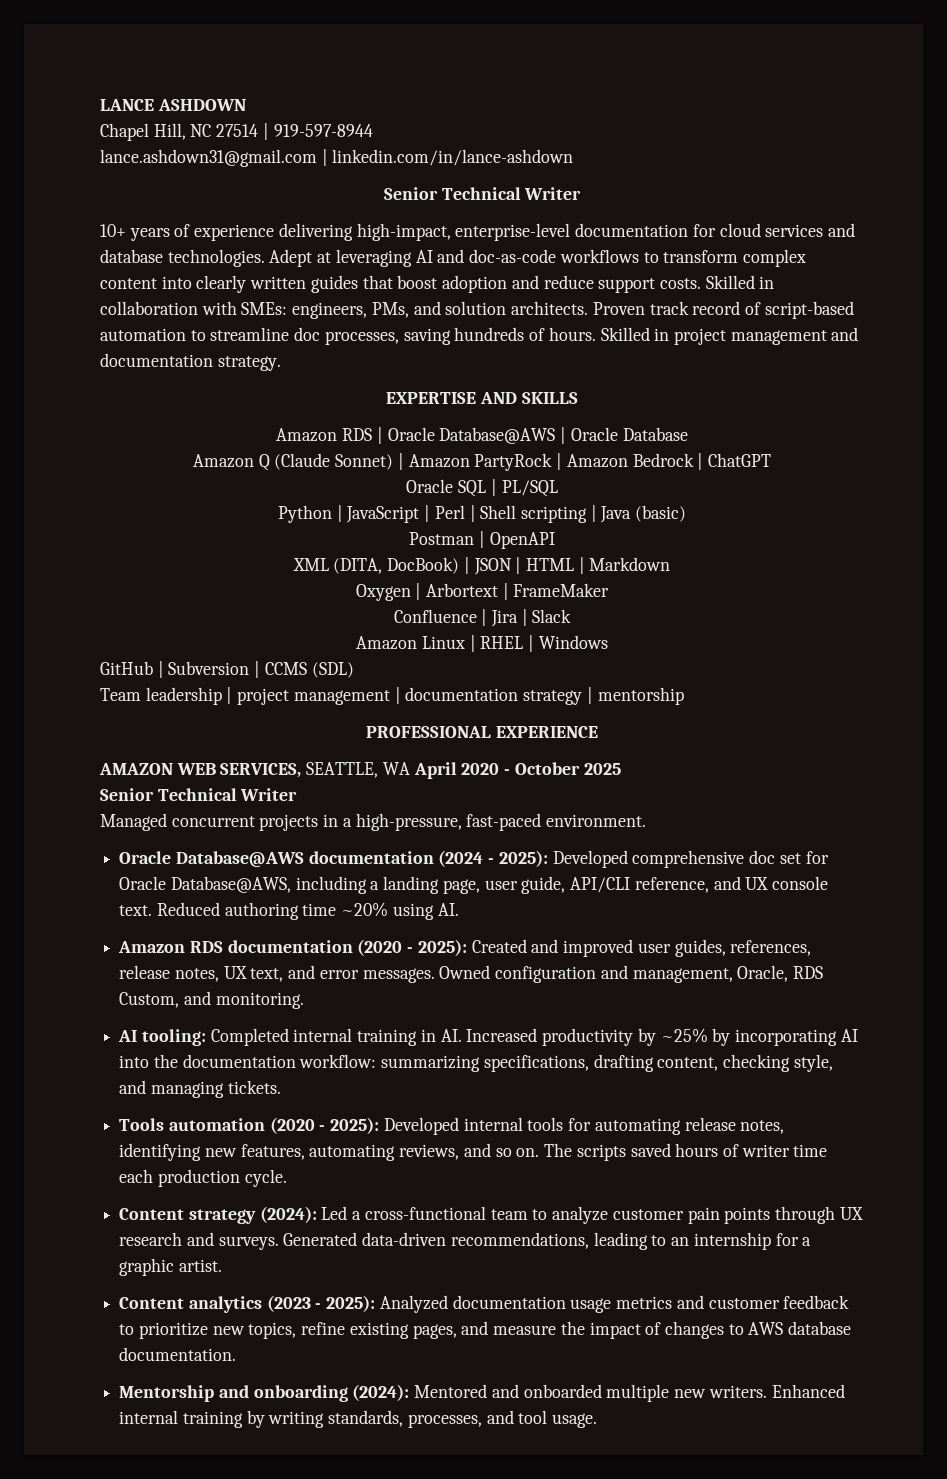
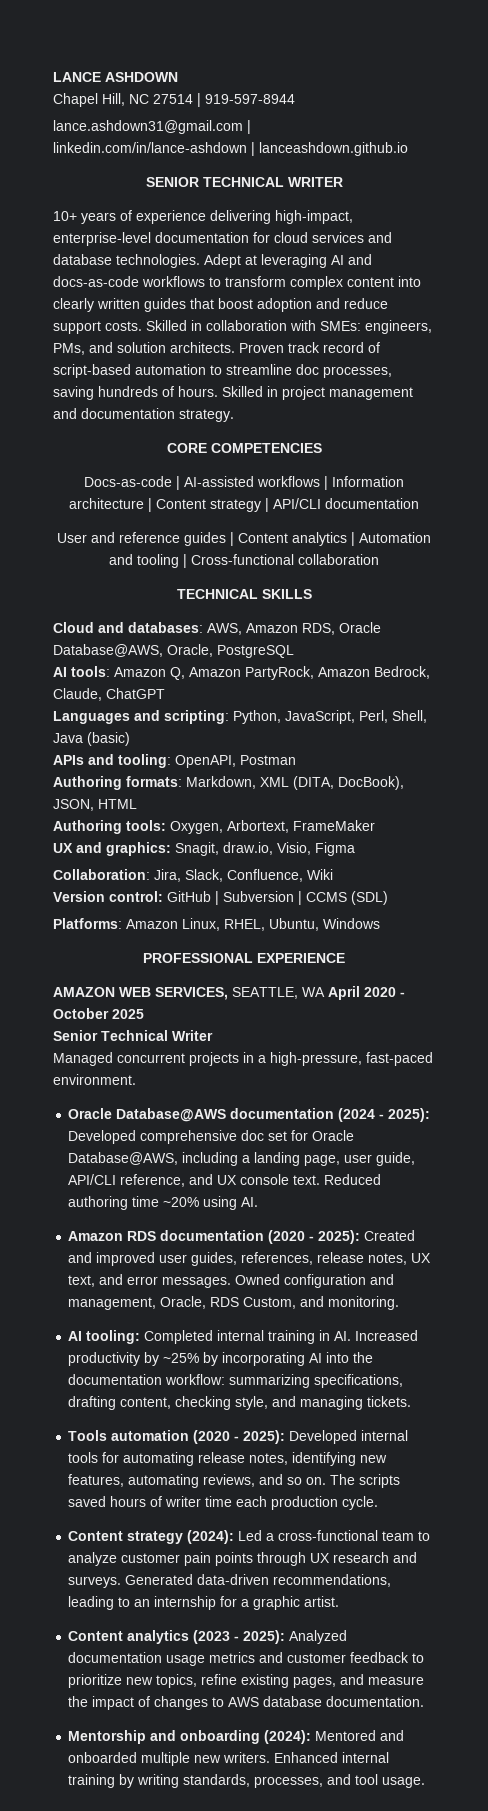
[383,187,582,200] // Senior Technical Writer -> [251,142,408,156] [145,177,343,187] | lanceashdown.github.io // SENIOR TECHNICAL WRITER
[469,249,557,263] doc-as-code -> [53,276,139,287] docs-as-code
[386,392,578,404] [276,427,688,444] [193,453,771,471] [406,479,558,497] [277,505,687,523] [409,531,555,549] [292,557,671,575] [355,583,610,601] [393,609,572,627] [356,635,608,652] EXPERTISE AND SKILLS // Amazon RDS | Oracle Database@AWS | Oracle Database // Amazon Q (Claude Sonnet) | Amazon PartyRock | Amazon Bedrock | ChatGPT // Oracle SQL | PL/SQL // Python | JavaScript | Perl | Shell scripting | Java (basic) // Postman | OpenAPI // XML (DITA, DocBook) | JSON | HTML | Markdown // Oxygen | Arbortext | FrameMaker // Confluence | Jira | Slack // Amazon Linux | RHEL | Windows // -> [166,443,322,453] [84,476,404,490] [69,498,419,512] [57,532,431,546] [109,554,379,568] [176,589,312,599] [53,622,381,635] [53,644,294,658] [53,666,430,680] [53,688,165,701] [53,710,427,724] [53,732,130,746] [53,754,296,768] [53,776,404,790] [53,799,137,811] [53,820,375,834] [53,842,355,856] [53,869,333,882] [53,891,163,902] CORE COMPETENCIES // Docs-as-code | AI-assisted workflows | Information architecture | Content strategy | API/CLI documentation // User and reference guides | Content analytics | Automation and tooling | Cross-functional collaboration // TECHNICAL SKILLS // Cloud and databases: AWS, Amazon RDS, Oracle Database@AWS, Oracle, PostgreSQL // AI tools: Amazon Q, Amazon PartyRock, Amazon Bedrock, Claude, ChatGPT // Languages and scripting: Python, JavaScript, Perl, Shell, Java (basic) // APIs and tooling: OpenAPI, Postman // Authoring formats: Markdown, XML (DITA, DocBook), JSON, HTML // Authoring tools: Oxygen, Arbortext, FrameMaker // UX and graphics: Snagit, draw.io, Visio, Figma // Collaboration: Jira, Slack, Confluence, Wiki // Version control:
[100,687,684,705] Team leadership | project management | documentation strategy | mentorship -> [53,918,380,931] Platforms: Amazon Linux, RHEL, Ubuntu, Windows

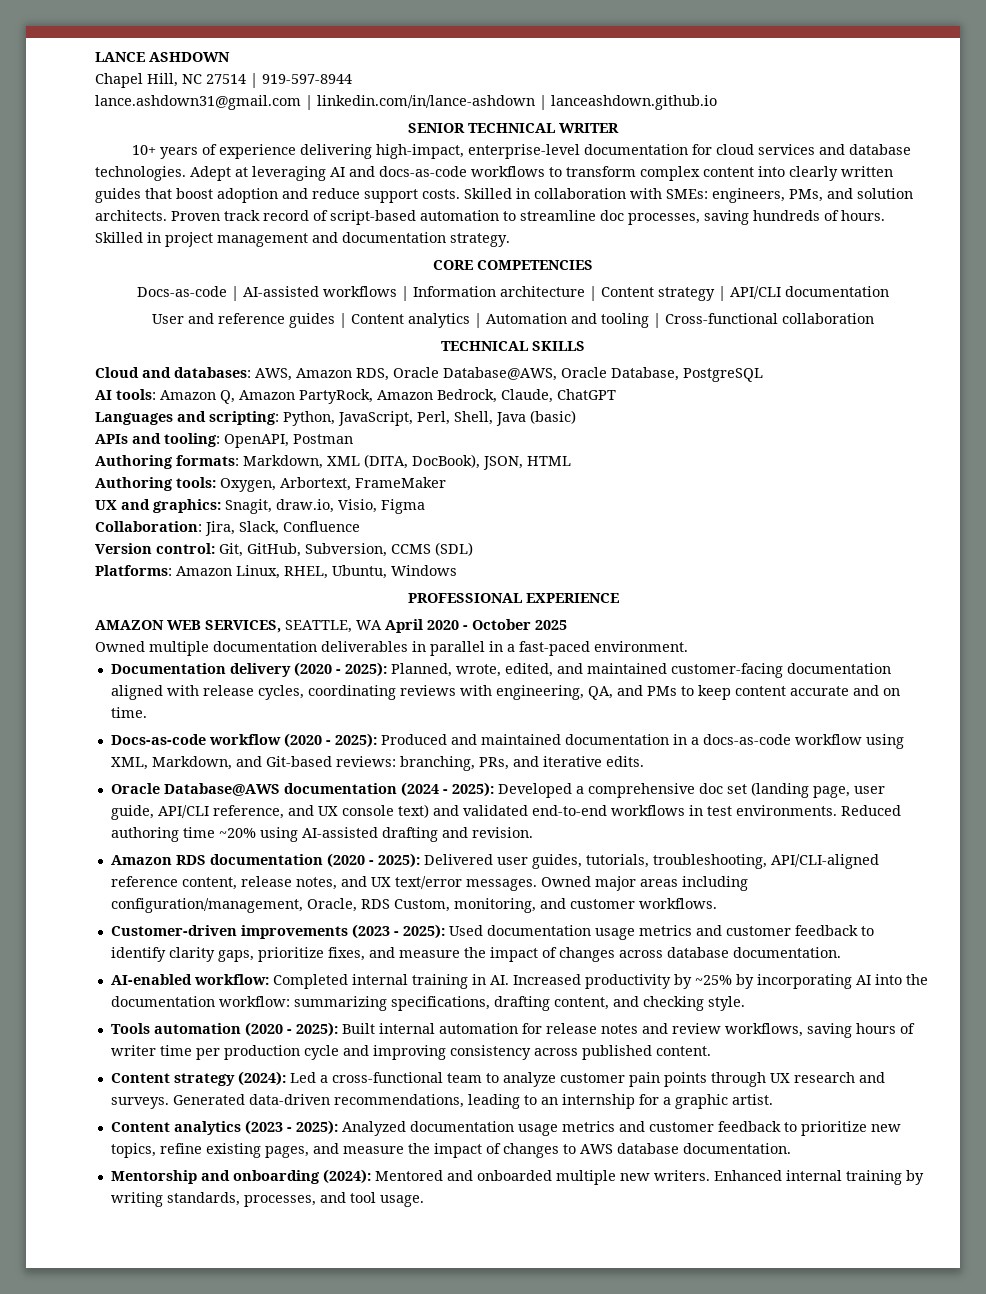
[167,644,213,657] Oracle, -> [561,367,679,381] Oracle Database,
[227,869,333,882] Confluence, Wiki -> [283,521,360,532] Confluence
[167,891,302,905] GitHub | Subversion | -> [219,543,387,557] Git, GitHub, Subversion,
[53,1030,213,1041] [53,1052,362,1066] Senior Technical Writer // Managed concurrent projects in a high-pressure, -> [95,641,515,656] Owned multiple documentation deliverables in parallel in a
(136, 1079) none -> [110,662,891,678] [110,685,900,700] [110,707,147,718] [110,733,904,749] [110,756,644,771] // Documentation delivery (2020 - 2025): Planned, wrote, edited, and maintained customer-facing documentation aligned with release cycles, coordinating reviews with engineering, QA, and PMs to keep content accurate and on time. // Docs-as-code workflow (2020 - 2025): Produced and maintained documentation in a docs-as-code workflow using XML, Markdown, and Git-based reviews: branching, PRs, and iterative edits.
(137, 1137) none -> [575,786,584,794] a
[291,1130,355,1141] [68,1152,301,1166] for Oracle Database@AWS, including a landing -> [750,782,809,798] (landing
[293,1175,321,1185] text. -> [397,804,837,818] text) and validated end-to-end workflows in test environments.
[241,1197,259,1207] AI. -> [301,827,533,842] AI-assisted drafting and revision.
[364,1230,416,1241] [68,1252,432,1266] [68,1274,395,1288] [68,1296,400,1310] [68,1330,141,1344] Created and improved user guides, references, release notes, UX text, and error messages. Owned configuration and management, Oracle, RDS Custom, and monitoring. // AI tooling: -> [423,854,879,869] [110,876,748,891] [110,898,717,913] [110,924,874,940] [110,947,841,962] [110,974,269,985] Delivered user guides, tutorials, troubleshooting, API/CLI-aligned reference content, release notes, and UX text/error messages. Owned major areas including configuration/management, Oracle, RDS Custom, monitoring, and customer workflows. // Customer-driven improvements (2023 - 2025): Used documentation usage metrics and customer feedback to identify clarity gaps, prioritize fixes, and measure the impact of changes across database documentation. // AI-enabled workflow:
[175,1396,412,1410] checking style, and managing tickets. -> [612,996,745,1011] and checking style.
[289,1430,409,1444] [68,1452,388,1466] [68,1474,401,1488] [68,1496,379,1510] Developed internal tools for automating release notes, identifying new features, automating reviews, and so on. The scripts saved hours of writer time each production cycle. -> [341,1023,915,1038] [110,1045,711,1060] Built internal automation for release notes and review workflows, saving hours of writer time per production cycle and improving consistency across published content.

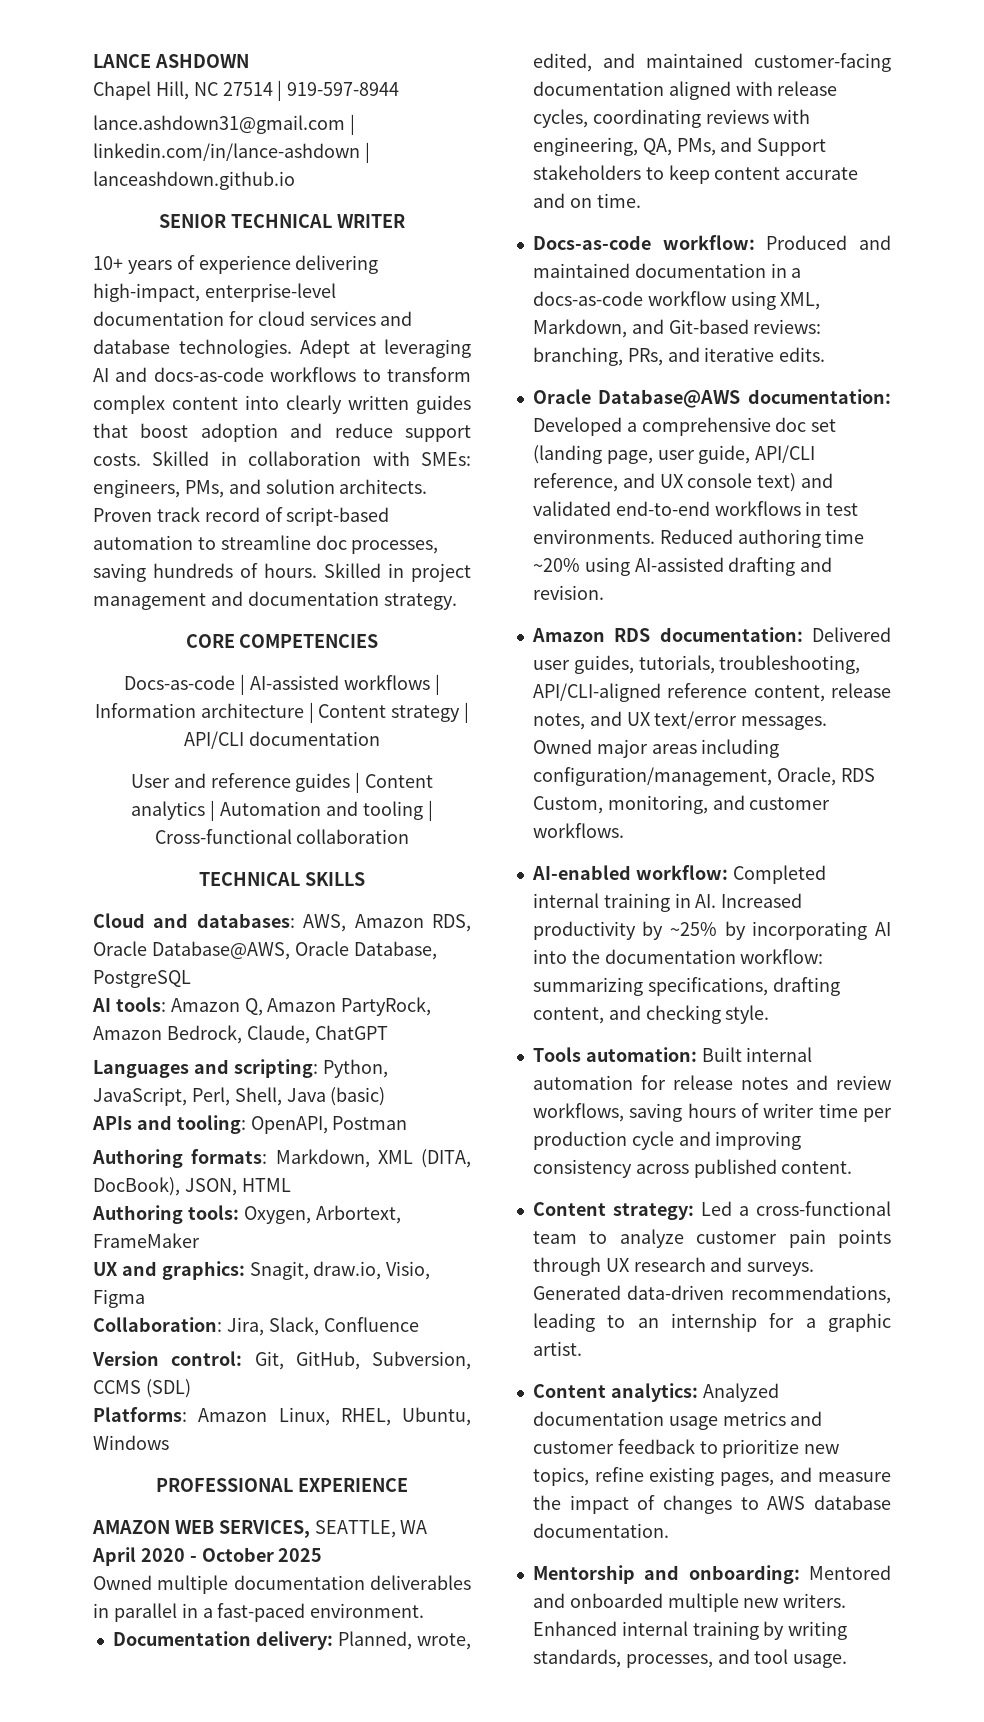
[229,662,387,677] delivery (2020 - 2025): -> [255,1631,333,1650] delivery:
[616,685,677,696] and PMs -> [676,137,827,156] [532,165,641,180] PMs, and Support stakeholders
[208,733,377,748] workflow (2020 - 2025): -> [662,235,755,250] workflow:
[283,782,494,797] documentation (2024 - 2025): -> [748,389,891,404] documentation:
[209,853,420,868] documentation (2020 - 2025): -> [659,627,803,642] documentation:
[110,924,874,940] [110,947,841,962] // Customer-driven improvements (2023 - 2025): Used documentation usage metrics and customer feedback to identify clarity gaps, prioritize fixes, and measure the impact of changes across database documentation. -> (624, 830) none
[153,1022,338,1037] automation (2020 - 2025): -> [585,1047,697,1062] automation:
[173,1071,286,1086] strategy (2024): -> [612,1203,694,1220] strategy:
[173,1120,338,1135] analytics (2023 - 2025): -> [610,1383,698,1402] analytics:
[232,1169,371,1184] onboarding (2024): -> [688,1565,800,1584] onboarding:

